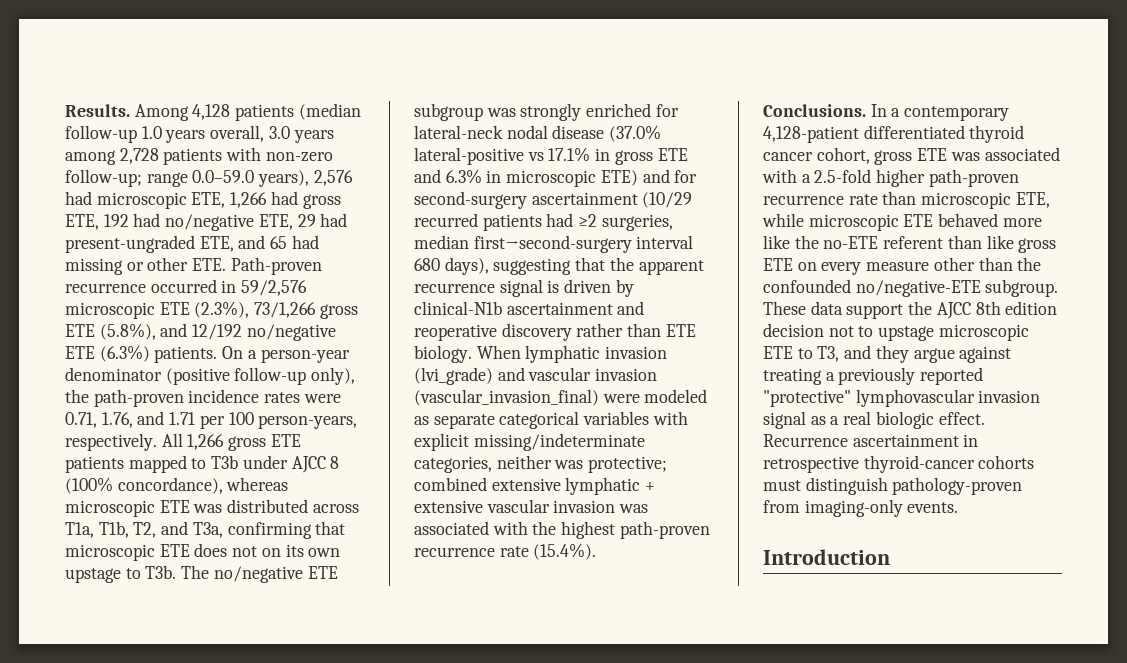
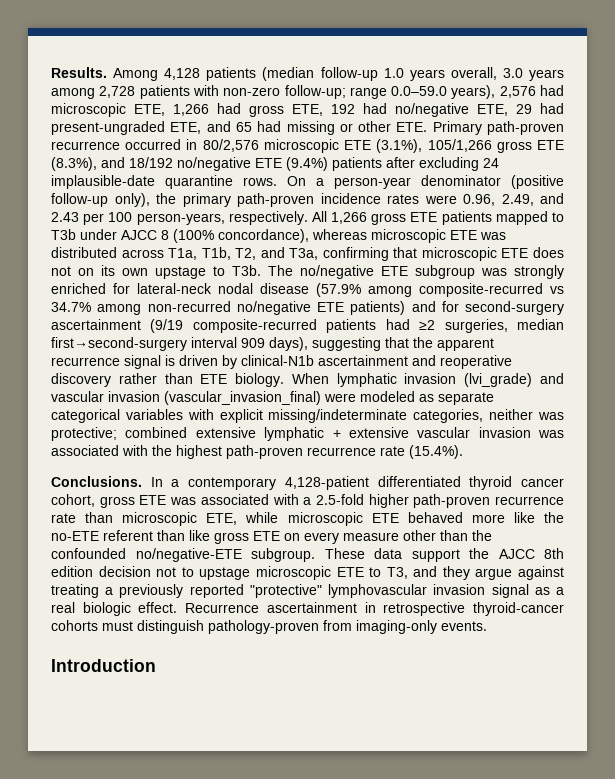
[230,257,322,275] Path-proven -> [432,121,565,135] Primary path-proven
[241,280,308,296] [65,301,358,319] [65,323,336,341] [65,345,218,363] 59/2,576 microscopic ETE (2.3%), 73/1,266 gross ETE (5.8%), and 12/192 no/negative ETE (6.3%) patients. -> [202,139,564,153] [51,157,499,171] [51,175,277,189] 80/2,576 microscopic ETE (3.1%), 105/1,266 gross ETE (8.3%), and 18/192 no/negative ETE (9.4%) patients after excluding 24 implausible-date quarantine rows.
(89, 396) none -> [182,193,231,207] primary
[65,411,196,428] 0.71, 1.76, and 1.71 -> [463,193,564,206] [51,212,79,222] 0.96, 2.49, and 2.43
[609,125,662,142] [414,147,688,165] [414,169,638,187] (37.0% lateral-positive vs 17.1% in gross ETE and 6.3% in microscopic ETE) -> [316,283,564,297] [51,301,406,315] (57.9% among composite-recurred vs 34.7% among non-recurred no/negative ETE patients)
[642,192,693,208] [414,213,478,227] (10/29 recurred -> [150,319,317,333] (9/19 composite-recurred
[414,258,440,271] 680 -> [241,338,265,348] 909

